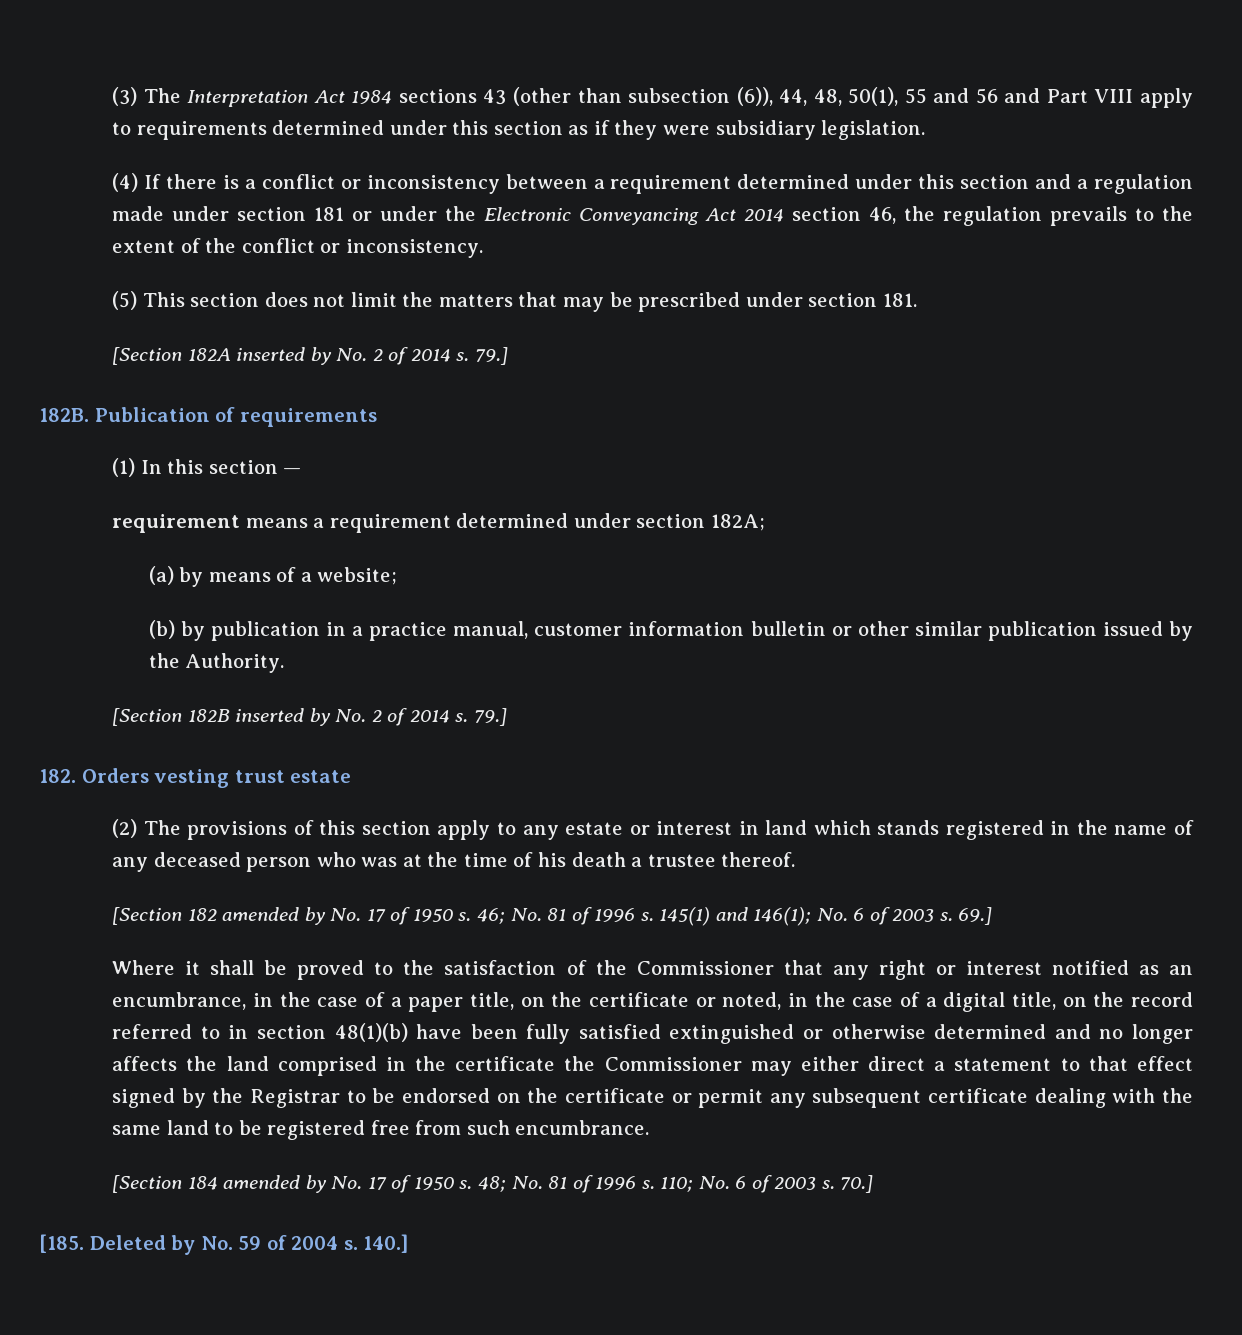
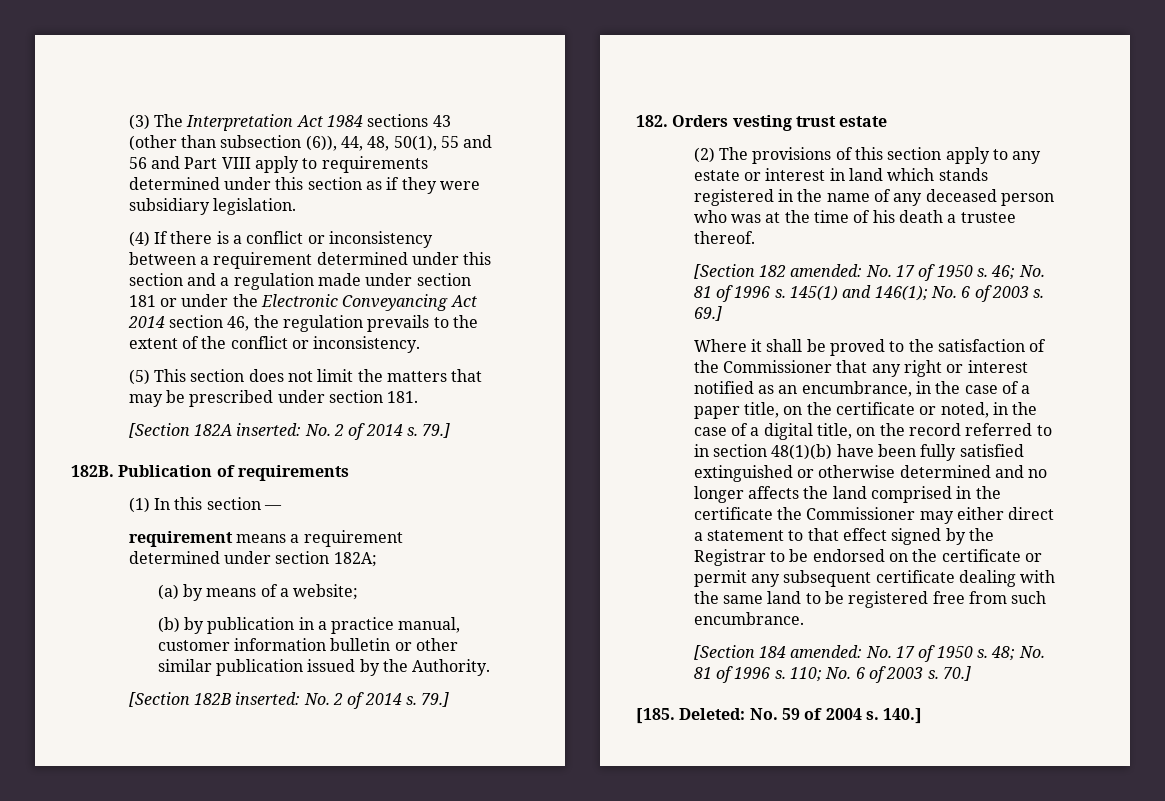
[236,347,332,365] inserted by -> [236,423,302,436] inserted:
[235,708,331,726] inserted by -> [235,692,301,705] inserted:
[222,907,326,925] amended by -> [790,264,863,277] amended:
[223,1175,327,1193] amended by -> [790,645,863,658] amended:
[89,1235,196,1255] Deleted by -> [679,708,746,720] Deleted:

